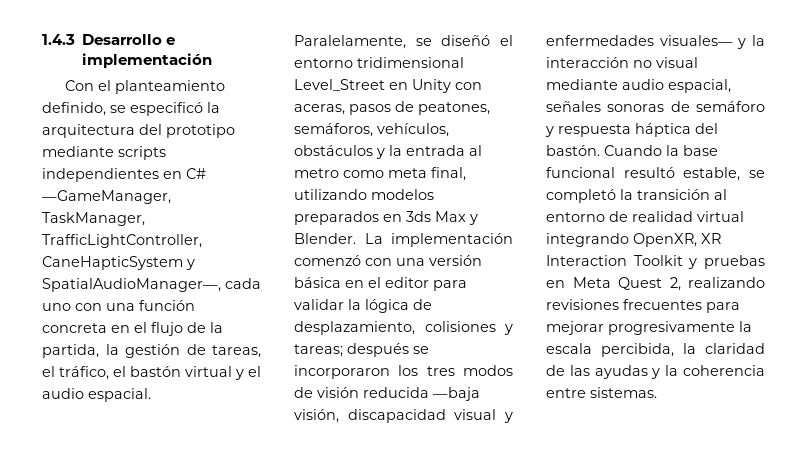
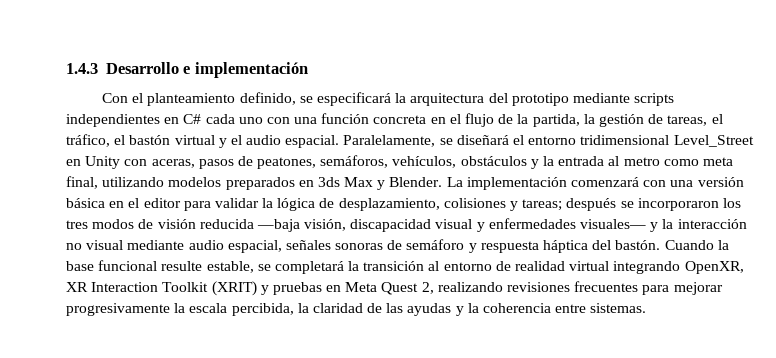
[130,102,203,116] especificó -> [316,92,391,106] especificará
[42,190,171,204] [42,212,145,226] [42,234,202,248] [42,256,195,270] [42,278,221,292] —GameManager, TaskManager, TrafficLightController, CaneHapticSystem y SpatialAudioManager—, -> (202, 119) none
[441,35,491,46] diseñó -> [456,135,509,145] diseñará
[294,255,361,266] comenzó -> [571,177,640,187] comenzará
[623,167,675,178] resultó -> [161,261,203,271] resulte
[546,189,616,203] completó -> [274,261,344,274] completará
(683, 260) none -> [211,281,257,296] (XRIT)

